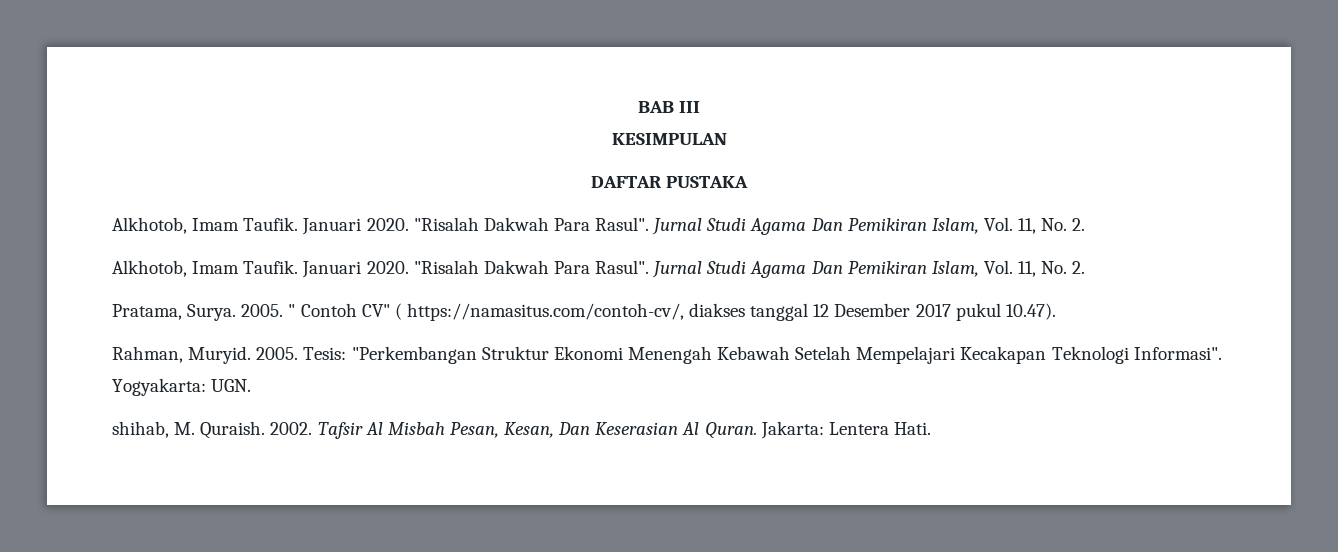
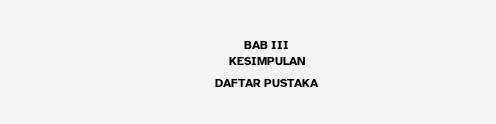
[112,217,1086,235] [112,260,1086,278] [112,303,1056,321] [112,346,1222,364] [112,378,252,396] [112,421,931,439] // Alkhotob, Imam Taufik. Januari 2020. "Risalah Dakwah Para Rasul". Jurnal Studi Agama Dan Pemikiran Islam, Vol. 11, No. 2. // Alkhotob, Imam Taufik. Januari 2020. "Risalah Dakwah Para Rasul". Jurnal Studi Agama Dan Pemikiran Islam, Vol. 11, No. 2. // Pratama, Surya. 2005. " Contoh CV" ( https://namasitus.com/contoh-cv/, diakses tanggal 12 Desember 2017 pukul 10.47). // Rahman, Muryid. 2005. Tesis: "Perkembangan Struktur Ekonomi Menengah Kebawah Setelah Mempelajari Kecakapan Teknologi Informasi". Yogyakarta: UGN. // shihab, M. Quraish. 2002. Tafsir Al Misbah Pesan, Kesan, Dan Keserasian Al Quran. Jakarta: Lentera Hati. -> (320, 83) none

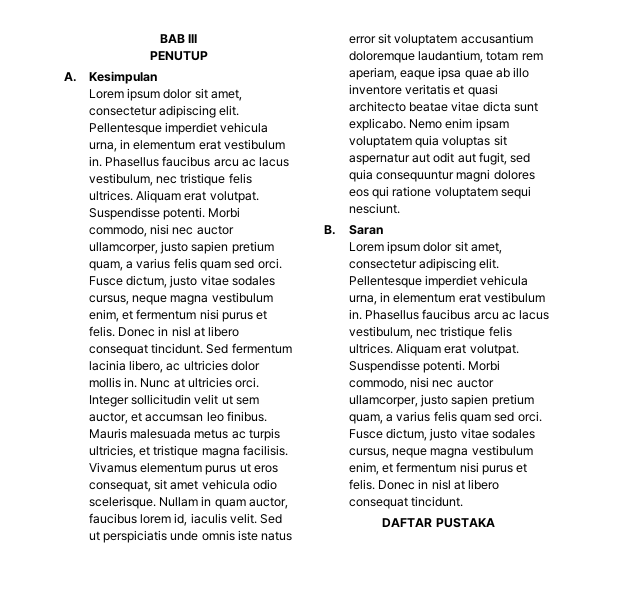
[228,57,305,65] KESIMPULAN -> [149,51,208,61] [64,71,157,84] [88,88,243,101] [88,105,240,118] [88,122,269,135] [88,139,286,152] [88,156,290,167] [88,173,252,186] [88,190,259,203] [88,207,241,220] [88,224,234,237] [88,241,274,254] [88,258,282,271] [88,275,276,288] [88,292,273,305] [88,309,268,322] [88,326,240,337] [88,343,292,356] [88,360,261,373] [88,377,260,388] [88,394,260,407] [88,411,268,424] [88,428,281,441] [88,445,289,458] [88,462,279,475] [88,479,278,492] [88,496,289,509] [88,513,283,526] [88,530,293,543] [348,33,533,46] [348,50,543,63] [348,67,530,80] [348,84,498,97] [348,101,539,112] [348,118,509,131] [348,135,507,148] [348,152,531,165] [348,169,535,182] [348,186,532,199] [348,203,400,214] [324,225,383,235] [348,241,503,254] [348,258,500,271] [348,275,529,288] [348,292,546,305] [348,309,550,320] [348,326,512,339] [348,343,519,356] [348,360,501,373] [348,377,494,390] [348,394,534,407] [348,411,542,424] [348,428,536,441] [348,445,533,458] [348,462,528,475] [348,479,500,490] [348,496,463,509] PENUTUP // A. Kesimpulan // Lorem ipsum dolor sit amet, consectetur adipiscing elit. Pellentesque imperdiet vehicula urna, in elementum erat vestibulum in. Phasellus faucibus arcu ac lacus vestibulum, nec tristique felis ultrices. Aliquam erat volutpat. Suspendisse potenti. Morbi commodo, nisi nec auctor ullamcorper, justo sapien pretium quam, a varius felis quam sed orci. Fusce dictum, justo vitae sodales cursus, neque magna vestibulum enim, et fermentum nisi purus et felis. Donec in nisl at libero consequat tincidunt. Sed fermentum lacinia libero, ac ultricies dolor mollis in. Nunc at ultricies orci. Integer sollicitudin velit ut sem auctor, et accumsan leo finibus. Mauris malesuada metus ac turpis ultricies, et tristique magna facilisis. Vivamus elementum purus ut eros consequat, sit amet vehicula odio scelerisque. Nullam in quam auctor, faucibus lorem id, iaculis velit. Sed ut perspiciatis unde omnis iste natus error sit voluptatem accusantium doloremque laudantium, totam rem aperiam, eaque ipsa quae ab illo inventore veritatis et quasi architecto beatae vitae dicta sunt explicabo. Nemo enim ipsam voluptatem quia voluptas sit aspernatur aut odit aut fugit, sed quia consequuntur magni dolores eos qui ratione voluptatem sequi nesciunt. // B. Saran // Lorem ipsum dolor sit amet, consectetur adipiscing elit. Pellentesque imperdiet vehicula urna, in elementum erat vestibulum in. Phasellus faucibus arcu ac lacus vestibulum, nec tristique felis ultrices. Aliquam erat volutpat. Suspendisse potenti. Morbi commodo, nisi nec auctor ullamcorper, justo sapien pretium quam, a varius felis quam sed orci. Fusce dictum, justo vitae sodales cursus, neque magna vestibulum enim, et fermentum nisi purus et felis. Donec in nisl at libero consequat tincidunt.

